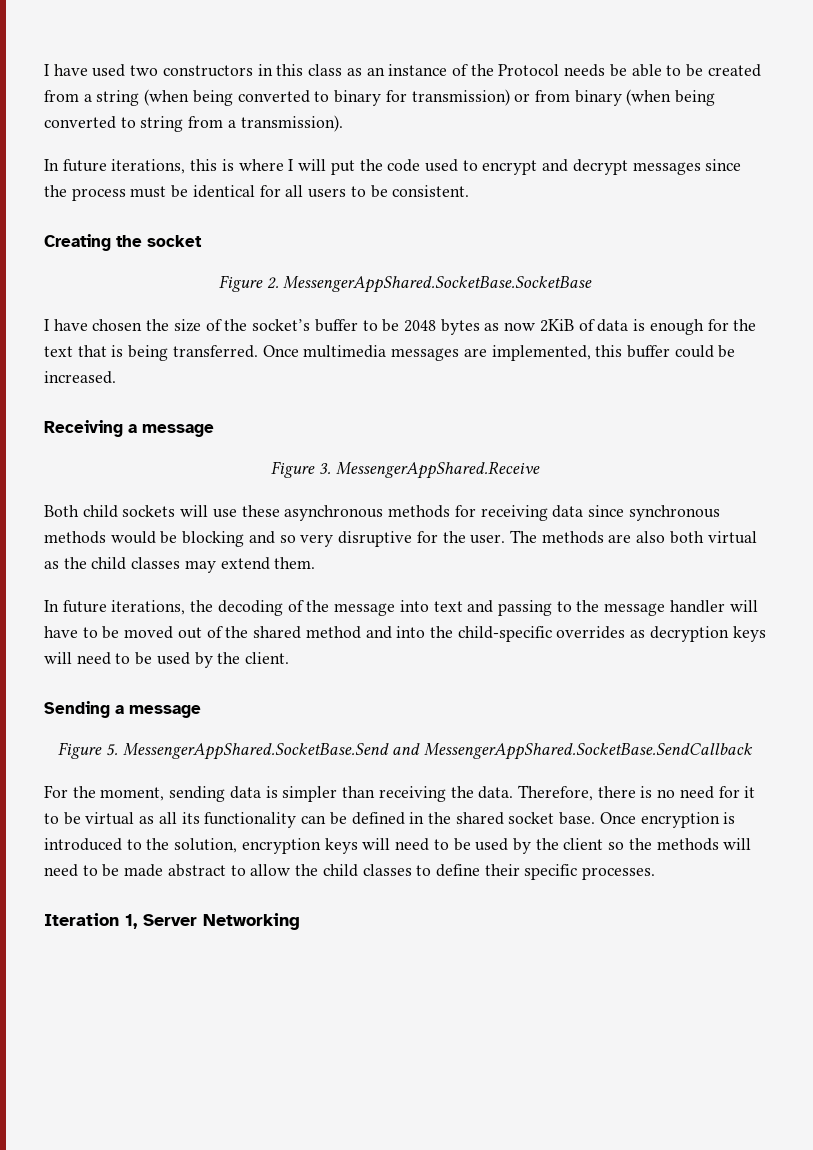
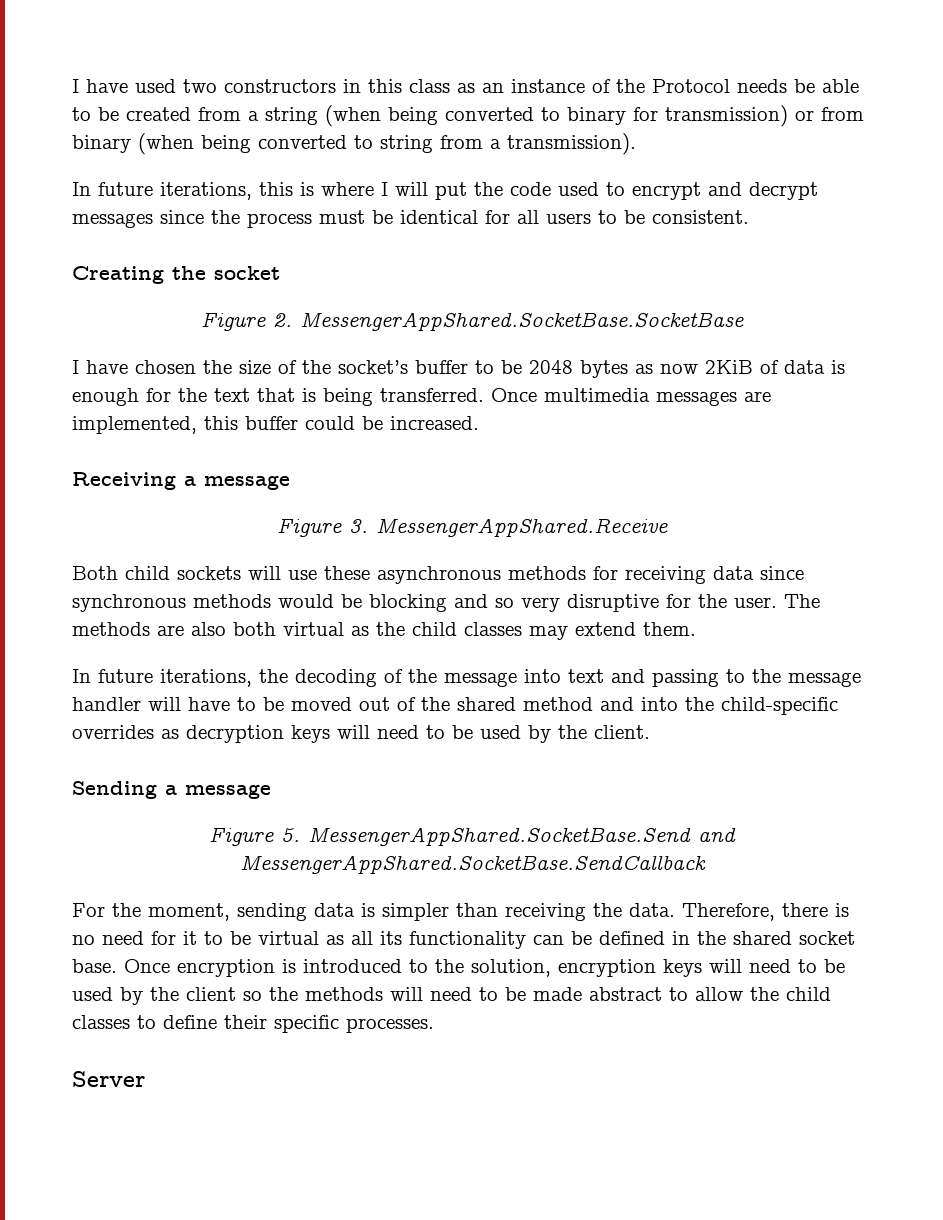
[44,913,300,930] Iteration 1, Server Networking -> [72,1071,145,1087] Server

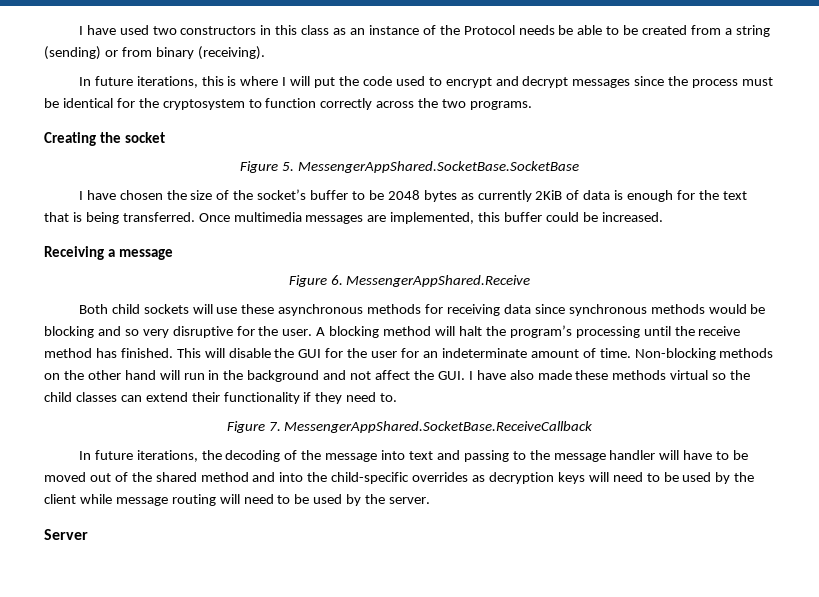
[325,105,864,127] [72,133,636,155] (when being converted to binary for transmission) or from binary (when being converted to string from a transmission). -> [44,46,265,60] (sending) or from binary (receiving).
[517,210,749,224] all users to be consistent. -> [138,98,533,110] the cryptosystem to function correctly across the two programs.
[272,313,292,327] 2. -> [282,162,294,171] 5.
[660,364,698,374] now -> [477,190,532,202] currently
[348,519,368,533] 3. -> [330,275,343,285] 6.
[784,594,820,608] [72,622,696,640] The methods are also both virtual as the child classes may extend them. -> [316,325,741,338] [44,348,774,360] [44,370,751,382] [44,392,398,404] [226,421,593,433] A blocking method will halt the program’s processing until the receive method has finished. This will disable the GUI for the user for an indeterminate amount of time. Non-blocking methods on the other hand will run in the background and not affect the GUI. I have also made these methods virtual so the child classes can extend their functionality if they need to. // Figure 7. MessengerAppShared.SocketBase.ReceiveCallback
[594,725,650,739] [72,781,271,799] [208,827,736,846] [239,855,706,874] [72,903,849,921] [72,931,855,949] [72,959,845,977] [72,987,831,1005] [72,1015,434,1033] client. // Sending a message // Figure 5. MessengerAppShared.SocketBase.Send and MessengerAppShared.SocketBase.SendCallback // For the moment, sending data is simpler than receiving the data. Therefore, there is no need for it to be virtual as all its functionality can be defined in the shared socket base. Once encryption is introduced to the solution, encryption keys will need to be used by the client so the methods will need to be made abstract to allow the child classes to define their specific processes. -> [44,494,431,506] client while message routing will need to be used by the server.

